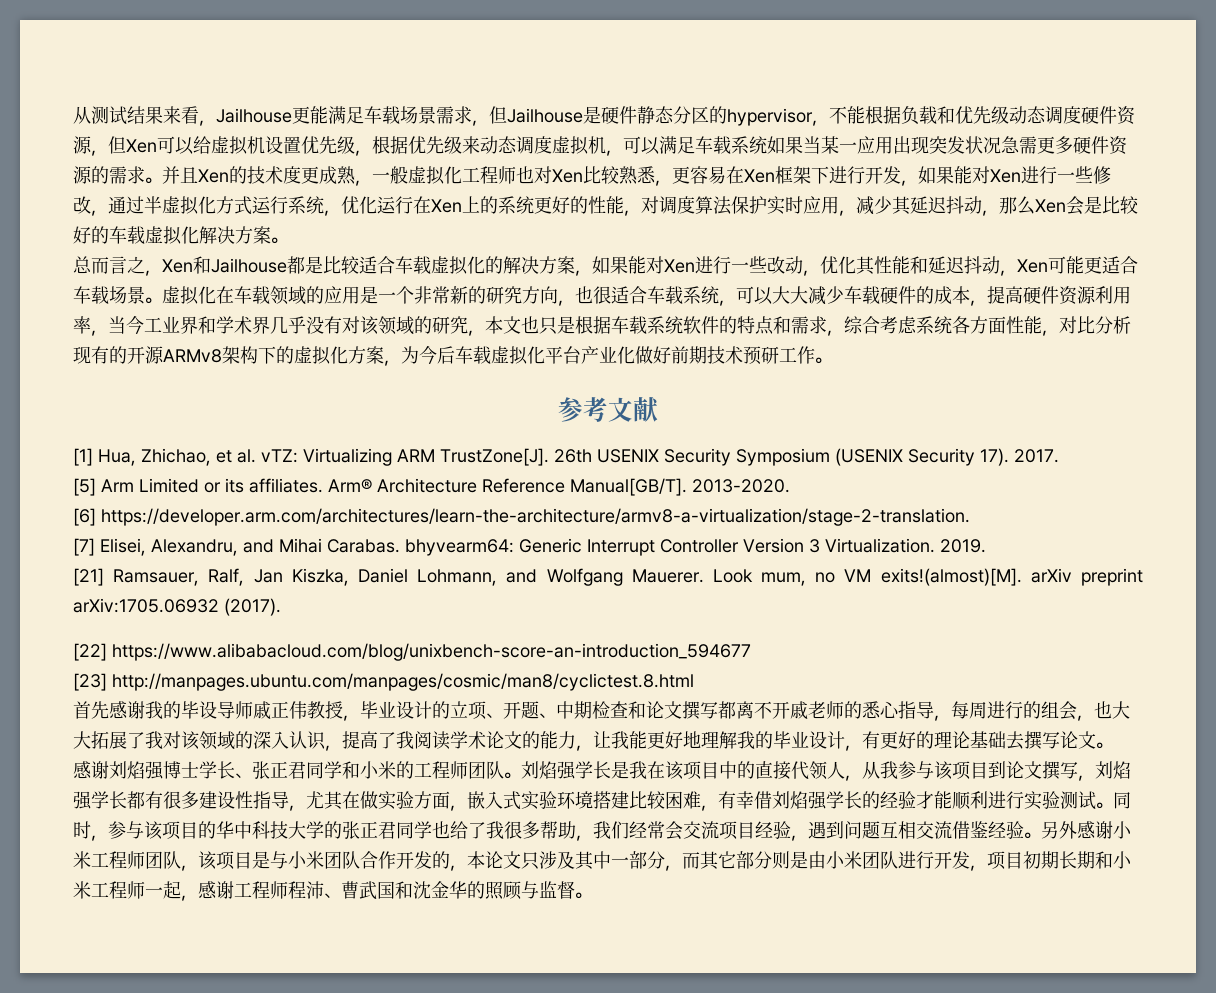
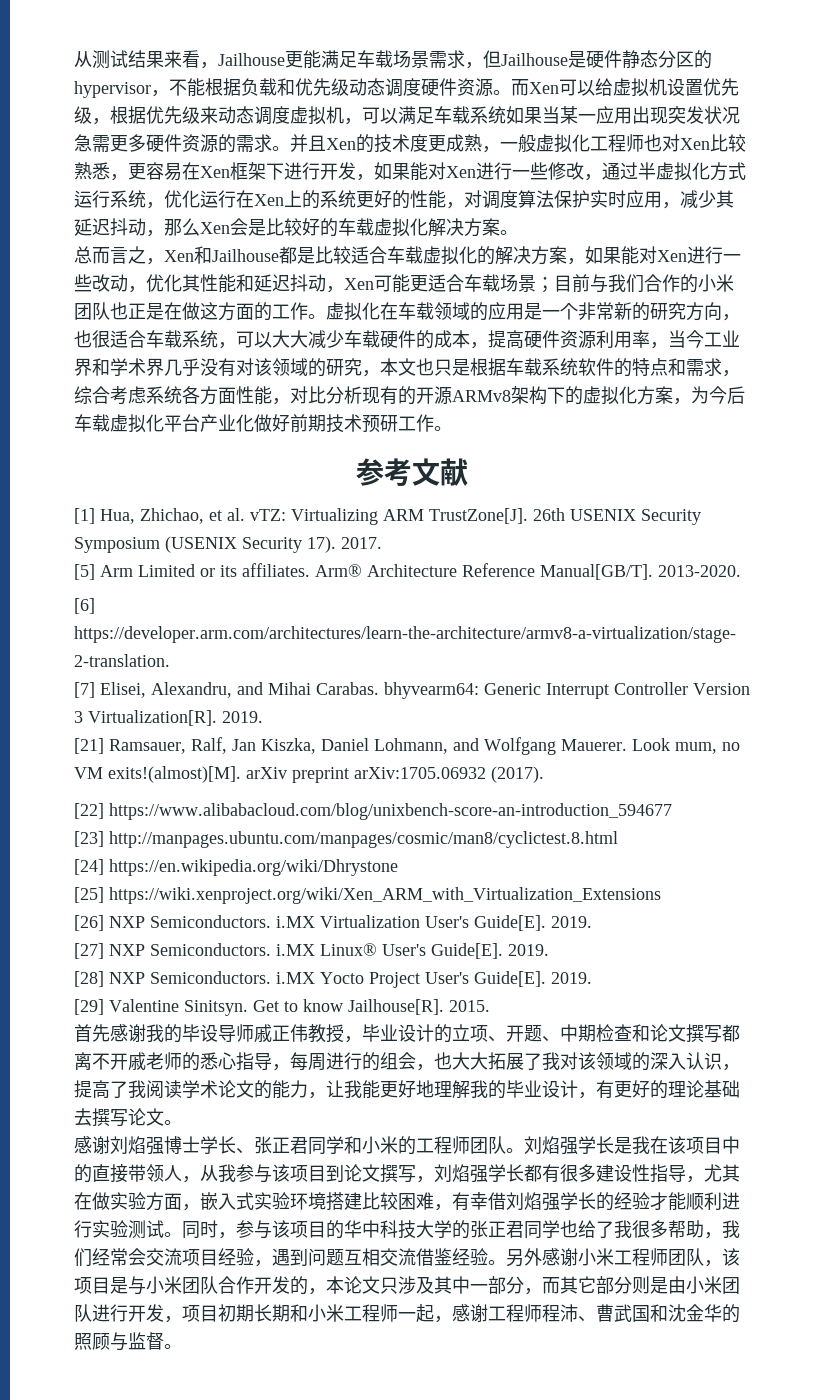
[91,136,126,156] ，但 -> [493,79,529,96] 。而
(145, 295) none -> [536,274,734,293] [74,302,308,321] ；目前与我们合作的小米团队也正是在做这方面的工作
[825,538,935,553] Virtualization. -> [88,710,217,726] Virtualization[R].
(694, 682) none -> [74,859,398,876] [74,887,661,904] [74,915,592,931] [74,943,549,959] [74,971,592,988] [74,999,490,1016] // [24] https://en.wikipedia.org/wiki/Dhrystone // [25] https://wiki.xenproject.org/wiki/Xen_ARM_with_Virtualization_Extensions // [26] NXP Semiconductors. i.MX Virtualization User's Guide[E]. 2019. // [27] NXP Semiconductors. i.MX Linux® User's Guide[E]. 2019. // [28] NXP Semiconductors. i.MX Yocto Project User's Guide[E]. 2019. // [29] Valentine Sinitsyn. Get to know Jailhouse[R]. 2015.
[791,761,809,780] 代 -> [128,1164,146,1182] 带

